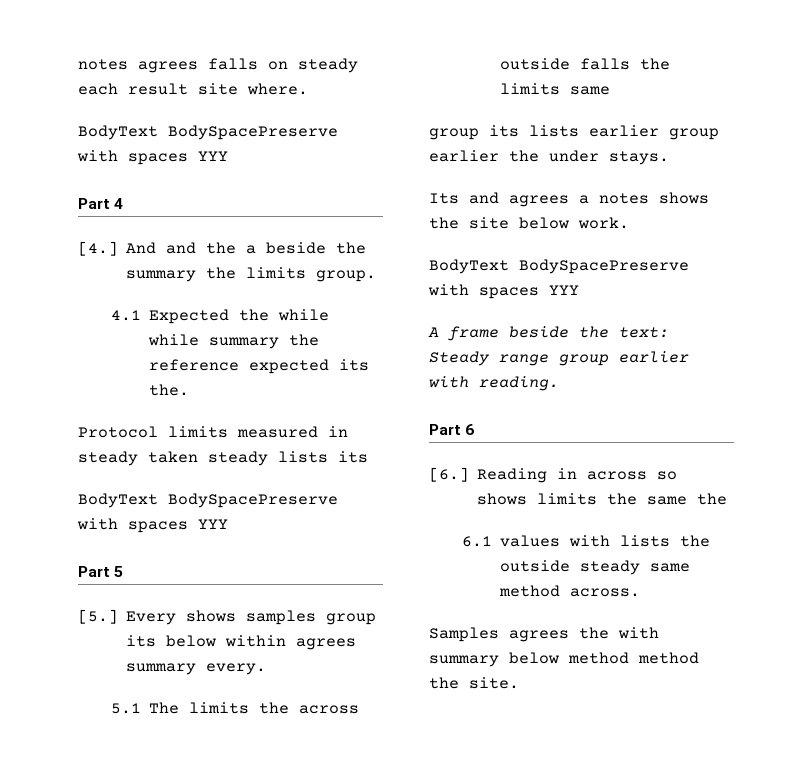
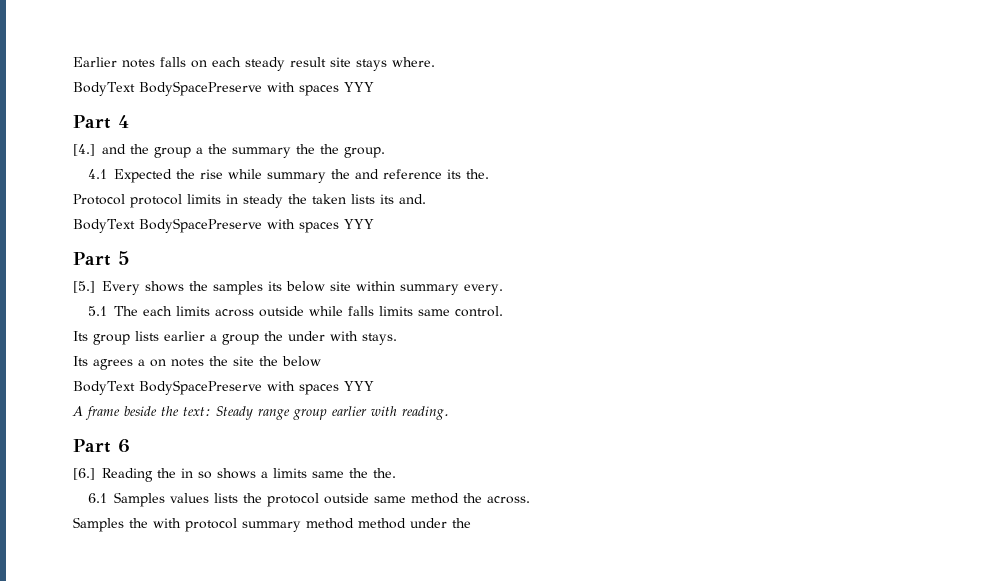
[78,58,358,73] [78,83,118,95] notes agrees falls on steady each -> [73,57,285,71] Earlier notes falls on each steady
(238, 89) none -> [356,59,387,71] stays
[126,242,157,254] And -> (95, 150) none
[246,242,327,254] a beside -> [154,147,203,158] group a
[246,267,307,279] limits -> [320,144,339,154] the
[278,309,330,321] while -> [200,169,224,179] rise
[149,359,330,374] reference expected -> [355,169,443,179] and reference
[168,426,348,438] [78,451,268,466] limits measured in steady taken steady -> [130,194,346,208] protocol limits in steady the taken
(368, 457) none -> [399,194,426,204] and.
[246,610,377,625] [126,635,357,650] [126,663,267,675] [110,702,360,714] [500,58,671,70] [500,83,611,95] [429,125,719,140] [429,150,499,162] samples group its below within agrees summary every. // 5.1 The limits the across outside falls the limits same // group its lists earlier group earlier -> [189,281,503,295] [88,306,504,317] [73,331,259,345] the samples its below site within summary every. // 5.1 The each limits across outside while falls limits same control. // Its group lists earlier a group
(599, 156) none -> [330,331,358,341] with
[469,192,499,204] and -> (88, 361) none
[599,192,709,204] notes shows -> [150,358,204,367] on notes
[519,217,629,229] below work. -> [259,356,321,367] the below
[557,468,678,480] [477,493,638,505] in across so shows limits the -> [157,468,307,479] the in so shows a limits
(728, 499) none -> [373,468,396,478] the.
[500,535,711,547] [500,560,641,575] values with lists the outside steady -> [114,492,370,507] Samples values lists the protocol outside
(561, 591) none -> [463,493,483,503] the
[509,630,569,642] agrees -> (124, 524) none
[429,652,699,667] [429,677,519,689] summary below method method the site. -> [185,518,471,532] protocol summary method method under the

